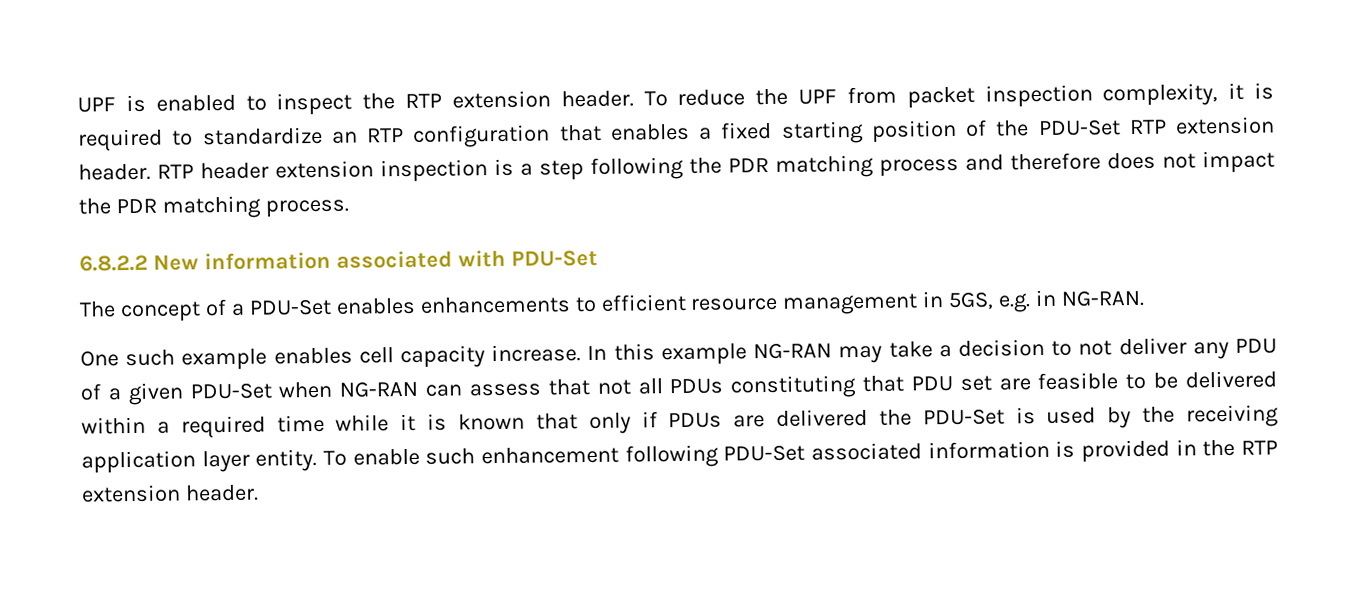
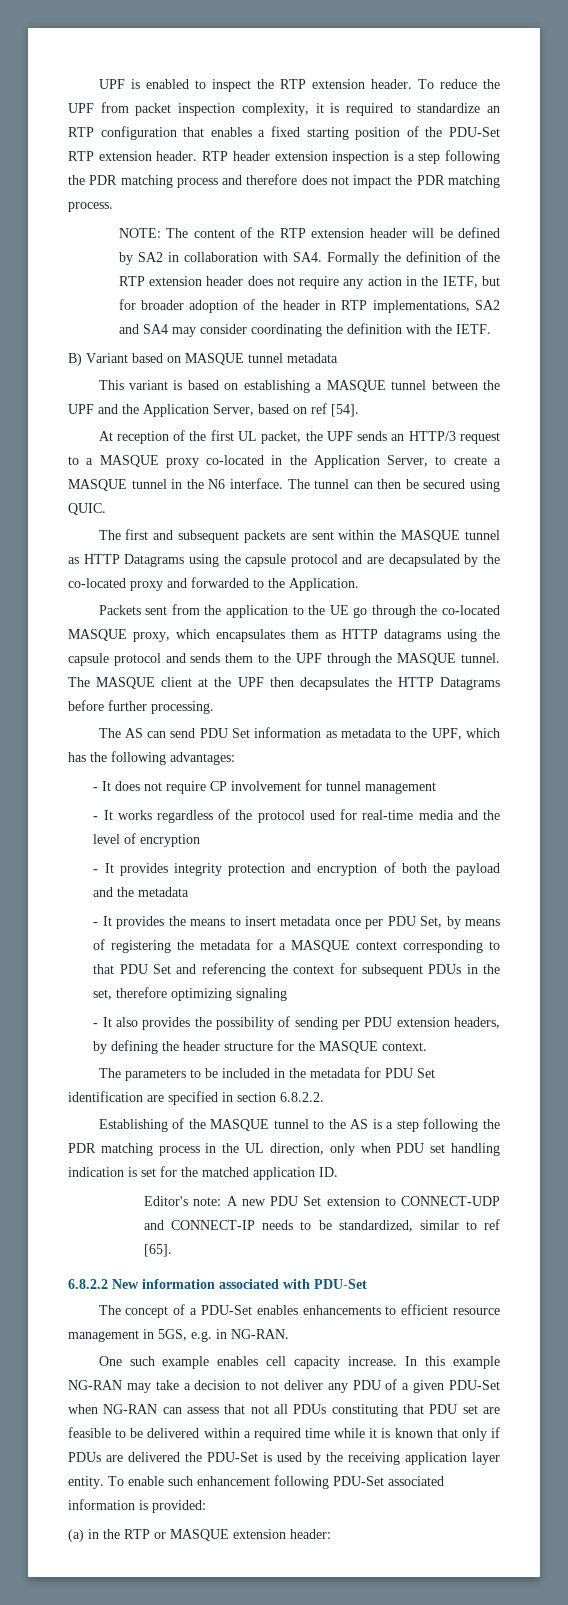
(349, 208) none -> [118,227,500,238] [118,251,500,265] [118,276,500,289] [118,299,501,313] [118,323,491,337] [68,353,338,366] [98,380,500,393] [68,403,359,417] [98,430,500,444] [68,455,501,468] [68,478,500,492] [68,503,106,515] [98,529,500,543] [68,554,500,567] [68,577,359,591] [98,604,500,618] [68,629,500,642] [68,653,500,666] [68,677,500,690] [68,700,214,714] [98,727,500,740] [68,751,235,765] [93,780,437,794] [93,809,500,823] [93,833,201,847] [93,862,500,876] [93,887,190,897] [93,916,500,929] [93,939,500,953] [93,963,500,977] [93,987,288,1001] [93,1016,500,1030] [93,1040,428,1054] [98,1067,435,1081] [68,1091,324,1105] [98,1118,500,1132] [68,1143,500,1156] [68,1166,338,1180] [143,1196,500,1206] [143,1219,500,1232] [143,1244,172,1257] // NOTE: The content of the RTP extension header will be defined by SA2 in collaboration with SA4. Formally the definition of the RTP extension header does not require any action in the IETF, but for broader adoption of the header in RTP implementations, SA2 and SA4 may consider coordinating the definition with the IETF. // B) Variant based on MASQUE tunnel metadata // This variant is based on establishing a MASQUE tunnel between the UPF and the Application Server, based on ref [54]. // At reception of the first UL packet, the UPF sends an HTTP/3 request to a MASQUE proxy co-located in the Application Server, to create a MASQUE tunnel in the N6 interface. The tunnel can then be secured using QUIC. // The first and subsequent packets are sent within the MASQUE tunnel as HTTP Datagrams using the capsule protocol and are decapsulated by the co-located proxy and forwarded to the Application. // Packets sent from the application to the UE go through the co-located MASQUE proxy, which encapsulates them as HTTP datagrams using the capsule protocol and sends them to the UPF through the MASQUE tunnel. The MASQUE client at the UPF then decapsulates the HTTP Datagrams before further processing. // The AS can send PDU Set information as metadata to the UPF, which has the following advantages: // - It does not require CP involvement for tunnel management // - It works regardless of the protocol used for real-time media and the level of encryption // - It provides integrity protection and encryption of both the payload and the metadata // - It provides the means to insert metadata once per PDU Set, by means of registering the metadata for a MASQUE context corresponding to that PDU Set and referencing the context for subsequent PDUs in the set, therefore optimizing signaling // - It also provides the possibility of sending per PDU extension headers, by defining the header structure for the MASQUE context. // The parameters to be included in the metadata for PDU Set identification are specified in section 6.8.2.2. // Establishing of the MASQUE tunnel to the AS is a step following the PDR matching process in the UL direction, only when PDU set handling indication is set for the matched application ID. // Editor's note: A new PDU Set extension to CONNECT-UDP and CONNECT-IP needs to be standardized, similar to ref [65].
[1081,439,1170,463] provided -> [152,1500,206,1513] [68,1529,84,1542] provided: // (a)
[81,484,259,503] extension header. -> [154,1529,331,1541] or MASQUE extension header:

